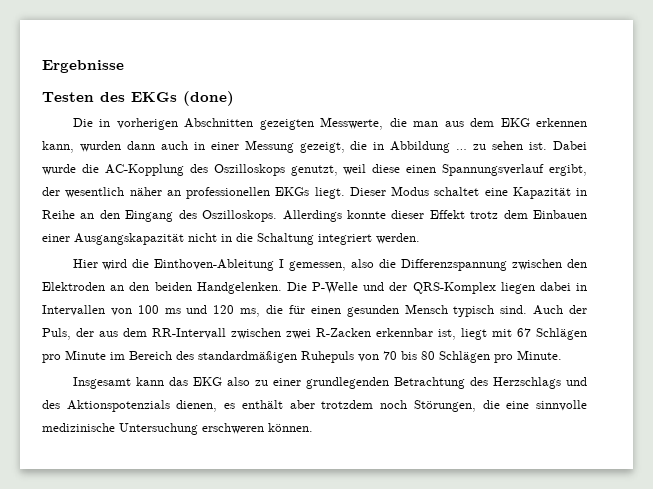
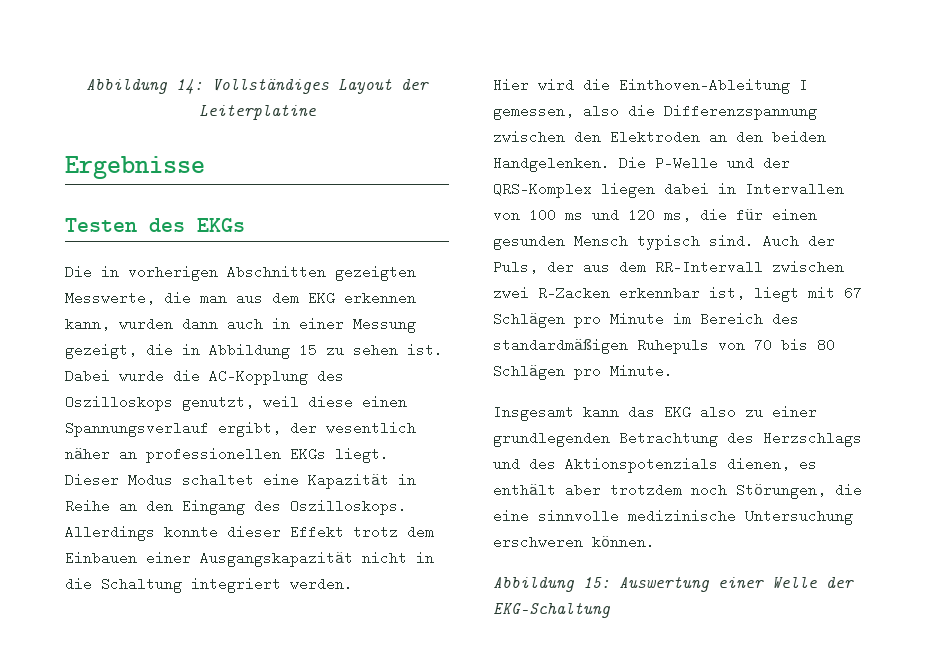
(42, 66) none -> [86,78,429,94] [198,104,316,120] Abbildung 14: Vollständiges Layout der Leiterplatine //
[183,91,234,106] (done) -> (245, 225) none
[456,149,468,150] … -> [299,343,317,357] 15
(313, 427) none -> [493,576,854,592] [493,602,611,618] // Abbildung 15: Auswertung einer Welle der EKG-Schaltung

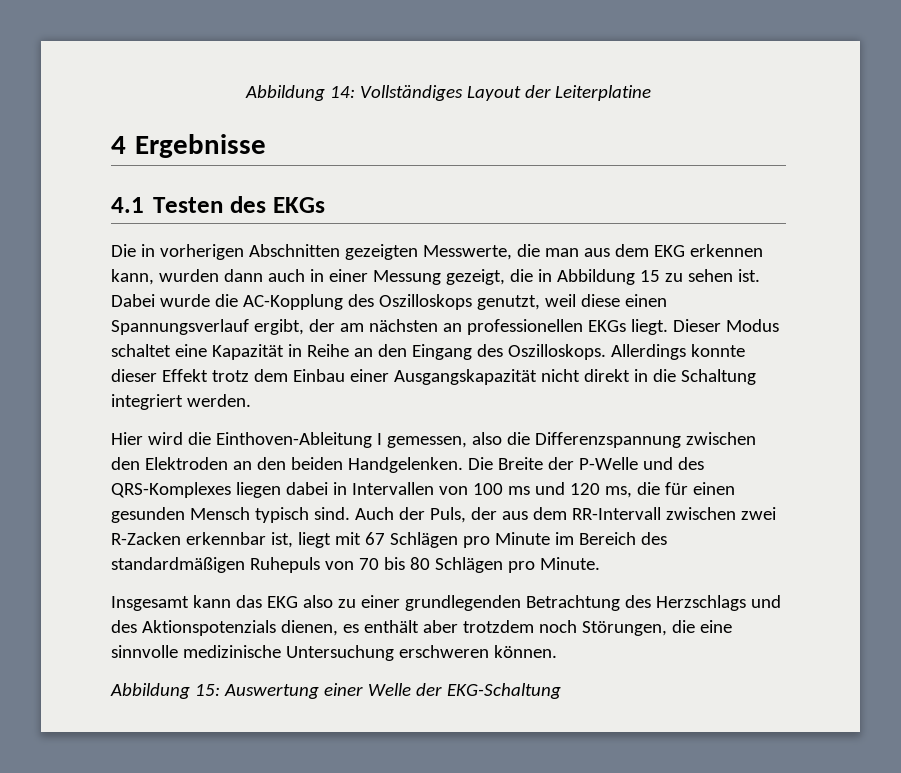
(316, 112) none -> [111,136,126,154] 4
(205, 167) none -> [111,197,144,213] 4.1
[326,421,416,435] [65,447,110,461] wesentlich näher -> [339,319,438,332] am nächsten
[65,551,137,565] Einbauen -> [292,369,345,382] Einbau
(407, 558) none -> [583,369,630,382] direkt
[655,156,790,170] [493,182,592,198] P-Welle und der QRS-Komplex -> [497,457,704,470] [111,482,231,498] Breite der P-Welle und des QRS-Komplexes

